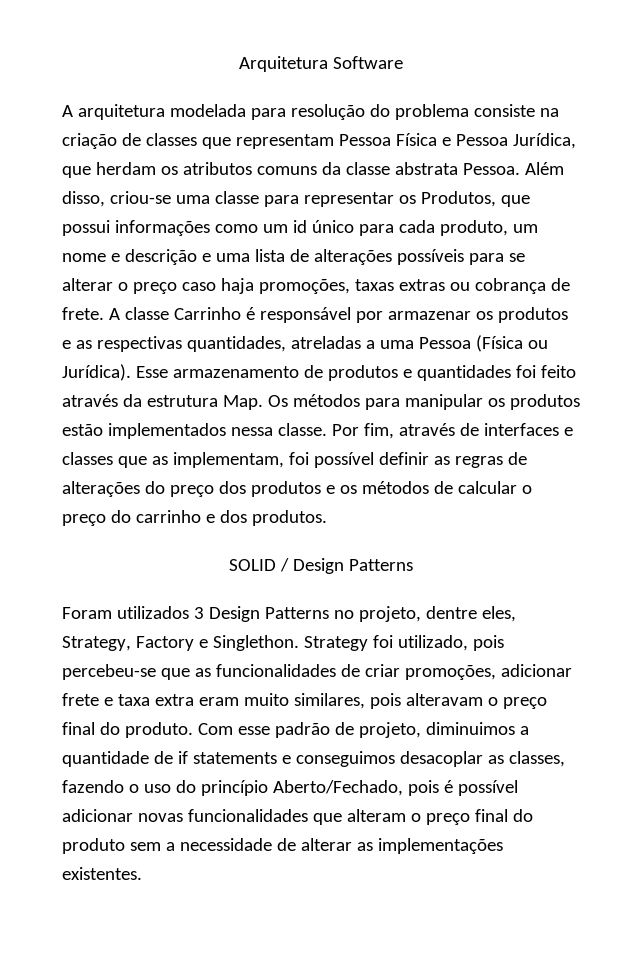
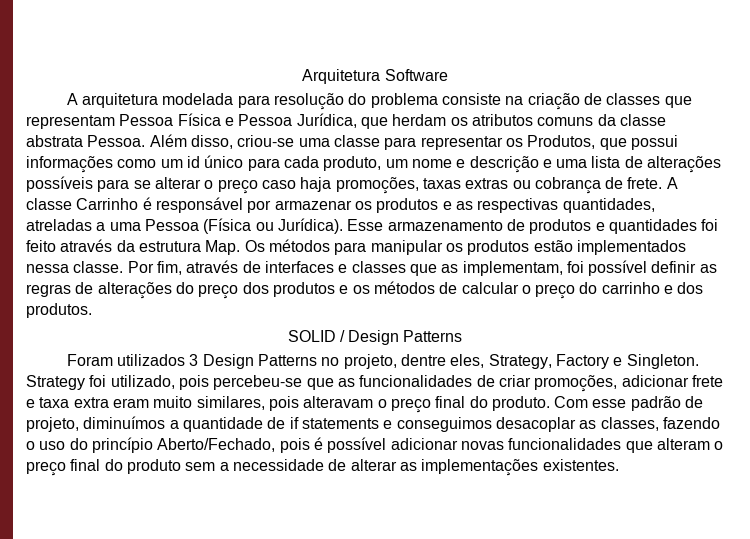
[212,635,299,651] Singlethon. -> [626,354,699,369] Singleton.
[425,722,515,735] diminuimos -> [83,416,166,429] diminuímos

